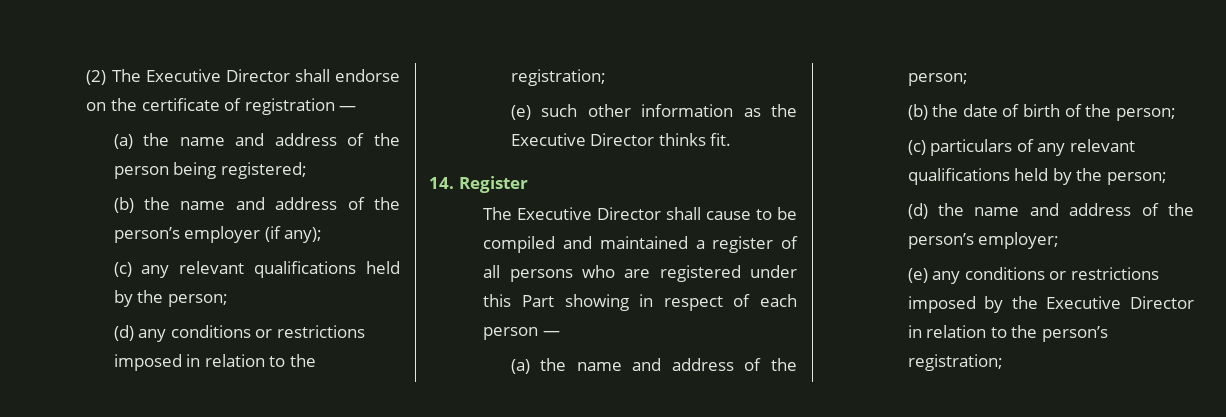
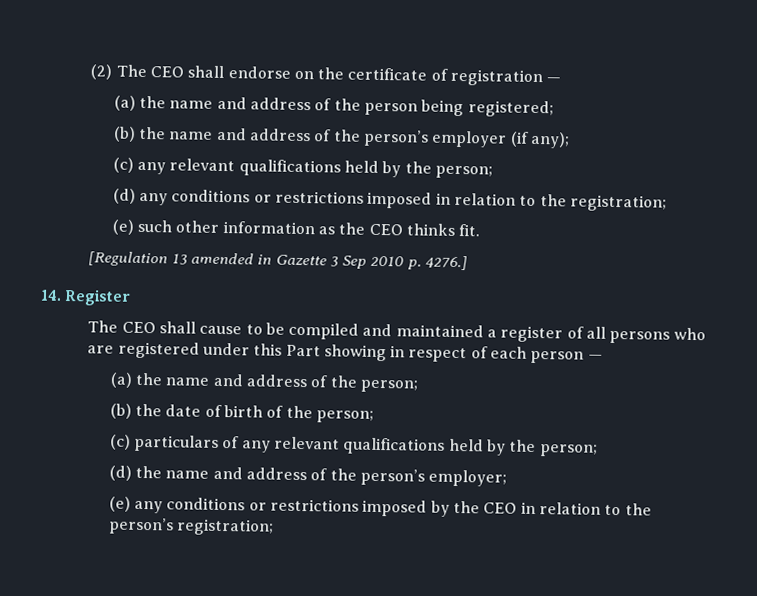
[145,69,290,82] Executive Director -> [149,66,184,78] CEO
[510,133,655,146] Executive Director -> [368,223,403,236] CEO
(732, 139) none -> [88,251,469,271] // [Regulation 13 amended in Gazette 3 Sep 2010 p. 4276.]
[517,207,662,220] Executive Director -> [121,321,156,334] CEO
[1046,296,1194,309] Executive Director -> [483,502,518,514] CEO

